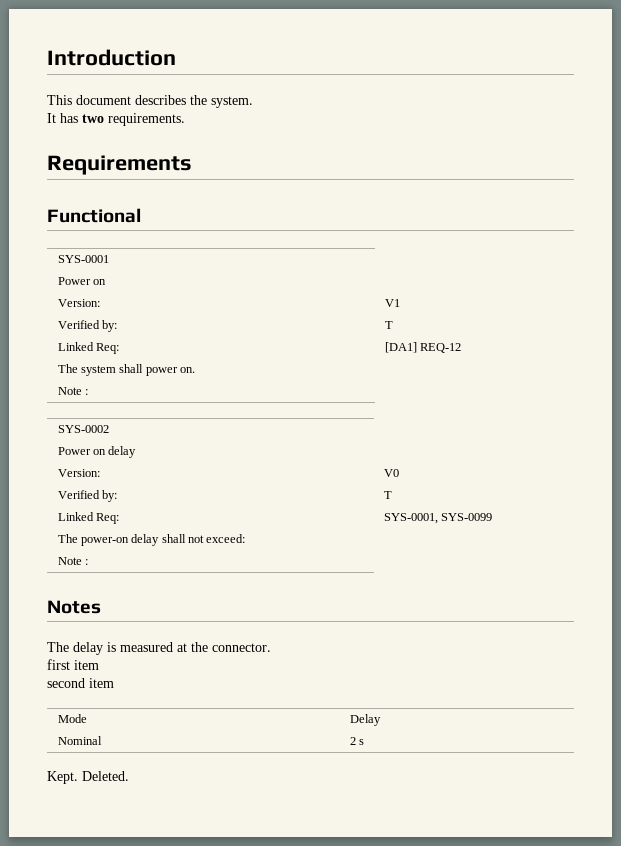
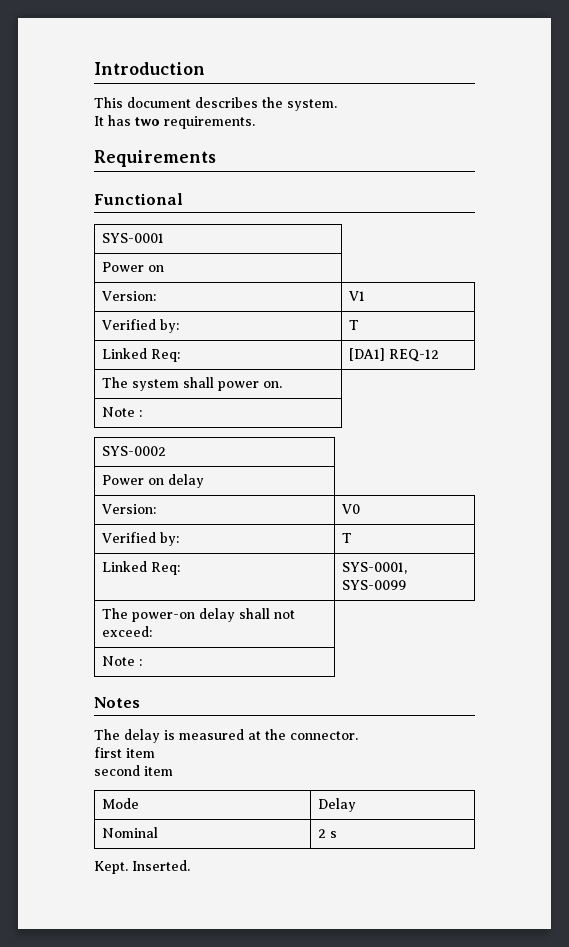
[82,771,129,781] Deleted. -> [132,860,190,871] Inserted.

